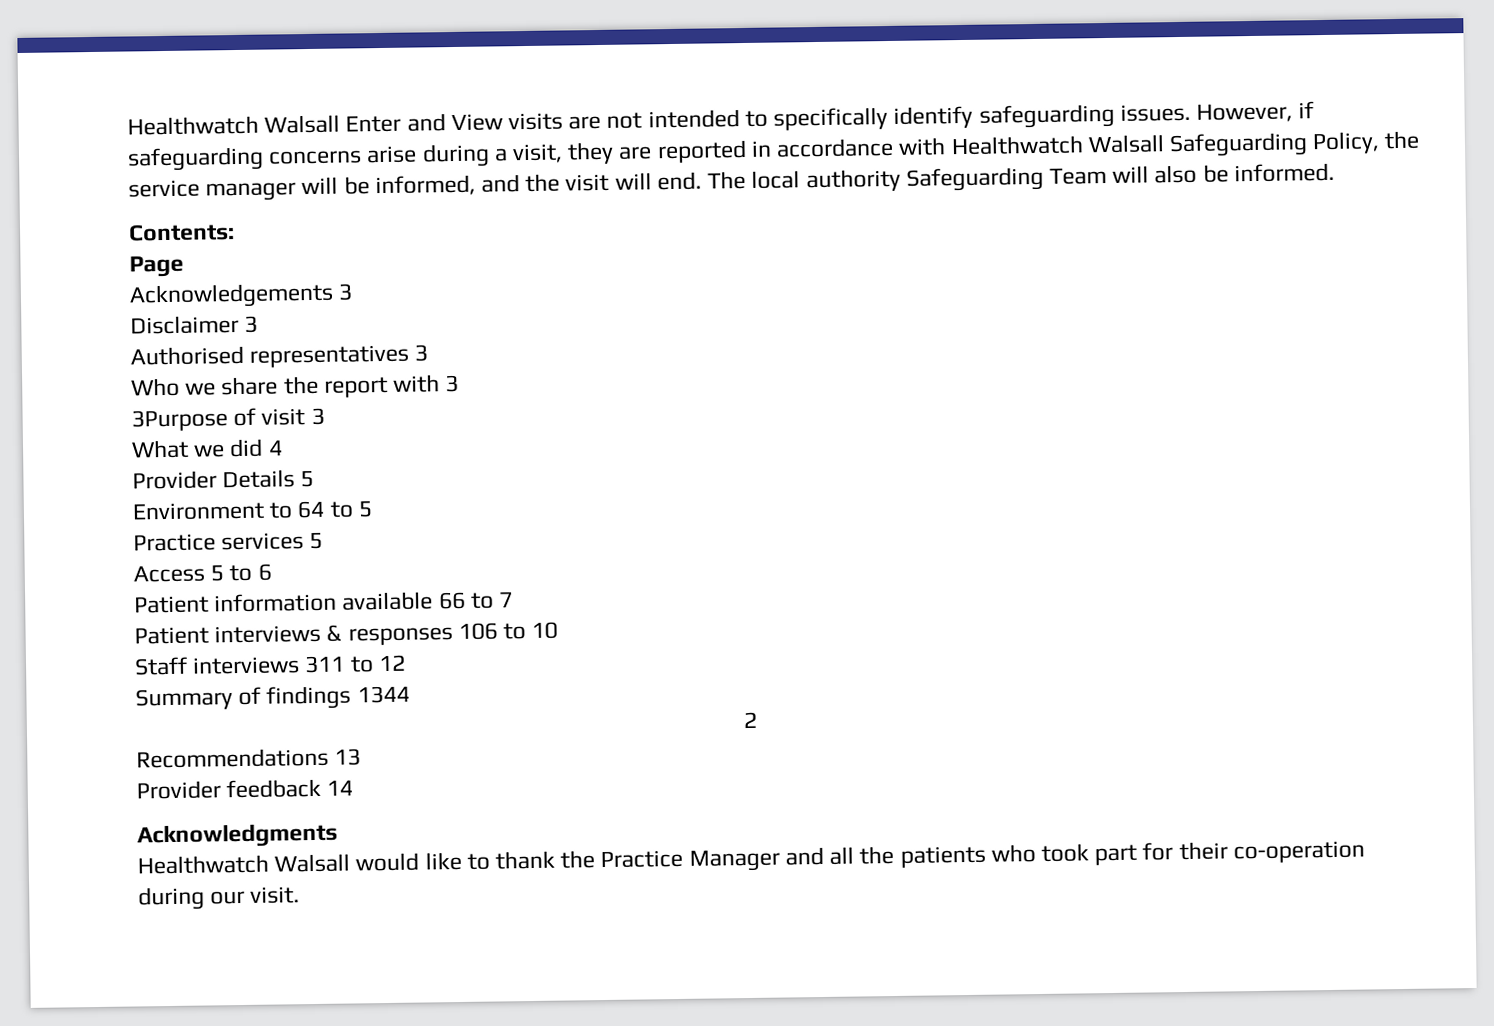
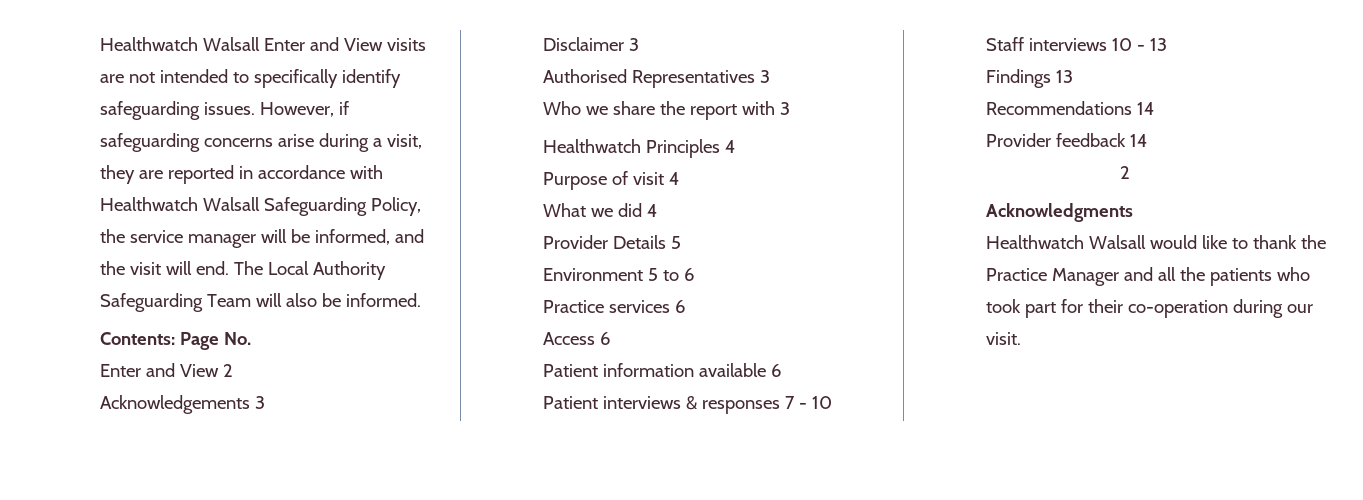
[751,168,901,193] local authority -> [268,261,387,280] Local Authority
[128,255,184,278] // Page -> [180,332,252,350] [100,363,234,377] Page No. // Enter and View 2
[249,344,410,368] representatives -> [632,70,756,88] Representatives
[130,409,228,432] 3Purpose -> [543,139,736,158] [543,172,608,190] Healthwatch Principles 4 // Purpose
[310,407,325,426] 3 -> [669,172,680,185] 4
[269,500,373,519] to 64 to 5 -> [648,268,696,281] 5 to 6
[309,532,324,550] 5 -> [675,300,687,313] 6
[210,564,253,582] 5 to -> (596, 338) none
[438,591,514,610] 66 to 7 -> [771,364,783,377] 6
[457,622,527,641] 106 to -> [785,396,808,409] 7 -
[304,654,406,674] [134,685,410,711] [742,711,757,729] 311 to 12 // Summary of findings 1344 // 2 -> [1112,38,1168,51] [986,69,1074,88] 10 - 13 // Findings 13
[334,748,362,766] 13 -> [1137,102,1155,115] 14
(354, 788) none -> [1119,166,1130,179] // 2

